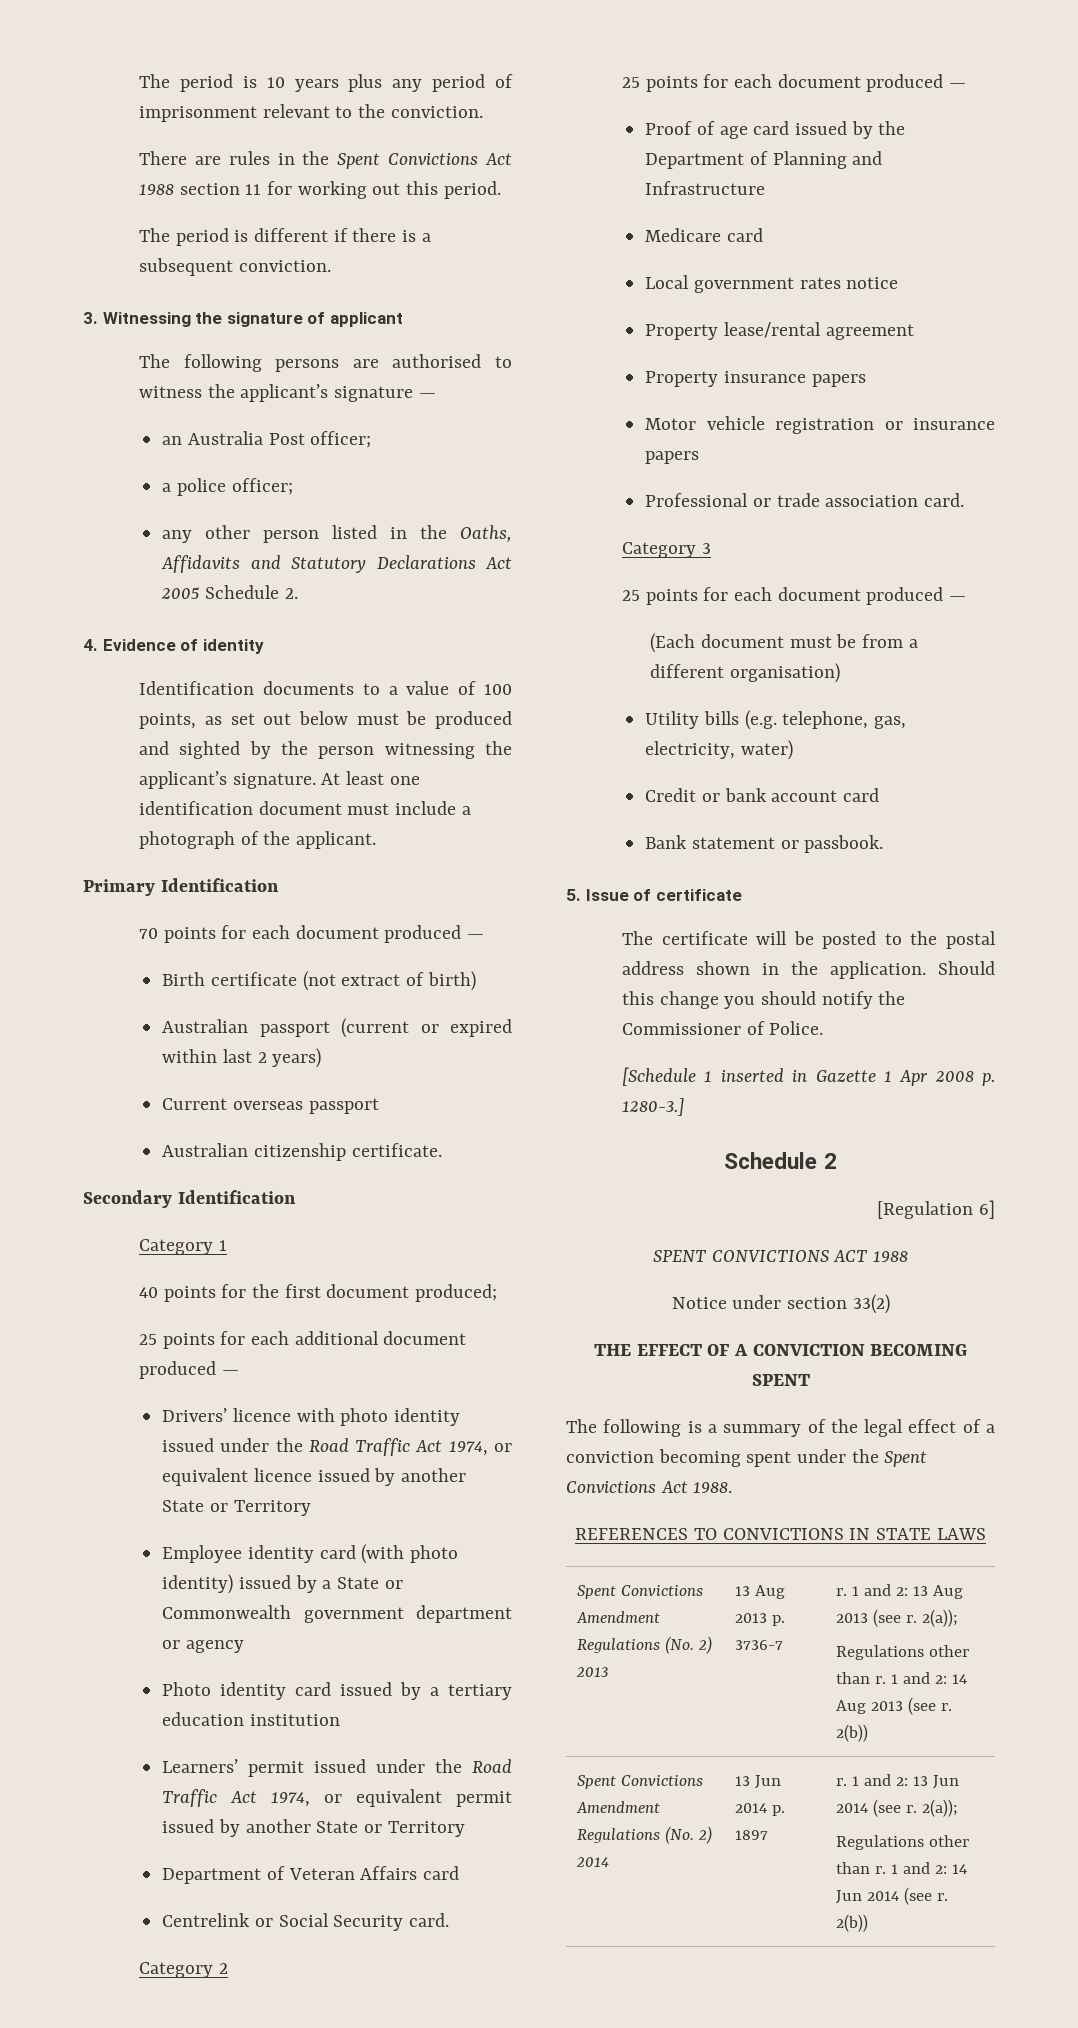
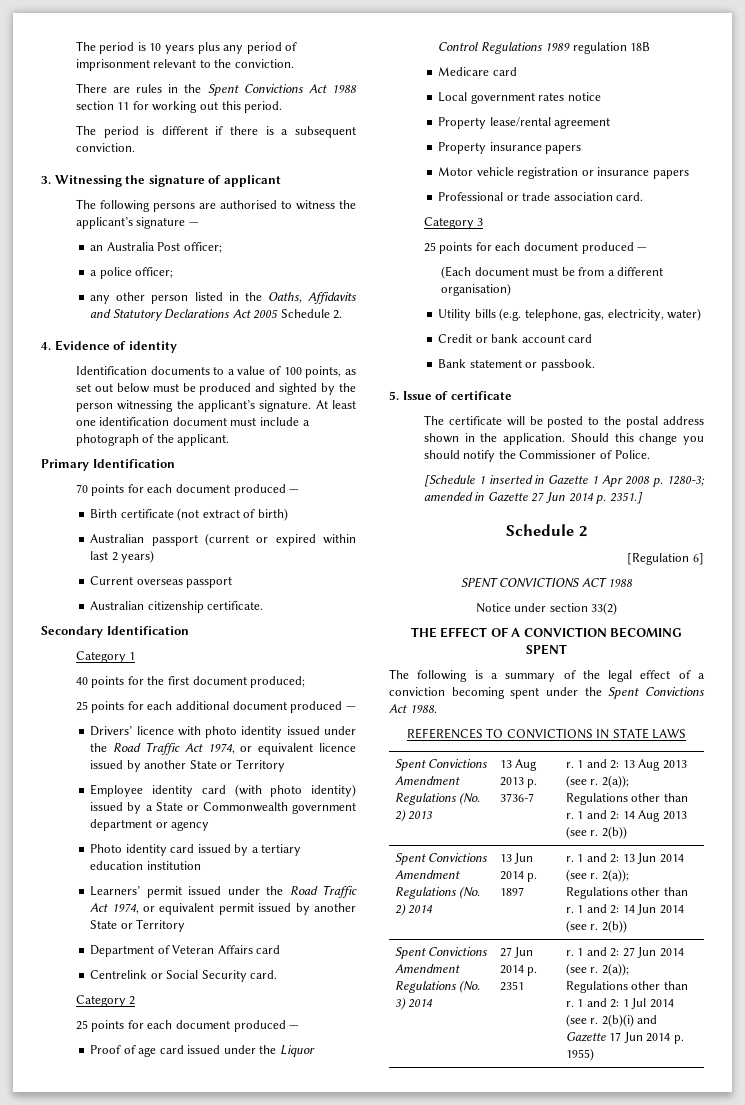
[851,121,906,139] [645,151,883,169] [645,181,766,195] by the Department of Planning and Infrastructure -> [223,1045,315,1057] [438,42,651,54] under the Liquor Control Regulations 1989 regulation 18B
[622,1098,685,1116] 1280-3.] -> [667,476,706,486] [423,492,643,504] 1280-3; amended in Gazette 27 Jun 2014 p. 2351.]
(868, 1923) none -> [394,947,489,959] [394,964,460,973] [394,980,481,993] [394,997,434,1010] [499,947,534,958] [499,965,538,976] [499,981,524,991] [565,947,684,958] [565,963,629,976] [565,981,688,993] [565,998,674,1009] [565,1014,658,1027] [565,1032,684,1044] [565,1048,594,1061] // Spent Convictions Amendment Regulations (No. 3) 2014 | 27 Jun 2014 p. 2351 | r. 1 and 2: 27 Jun 2014 (see r. 2(a)); // Regulations other than r. 1 and 2: 1 Jul 2014 (see r. 2(b)(i) and Gazette 17 Jun 2014 p. 1955)

